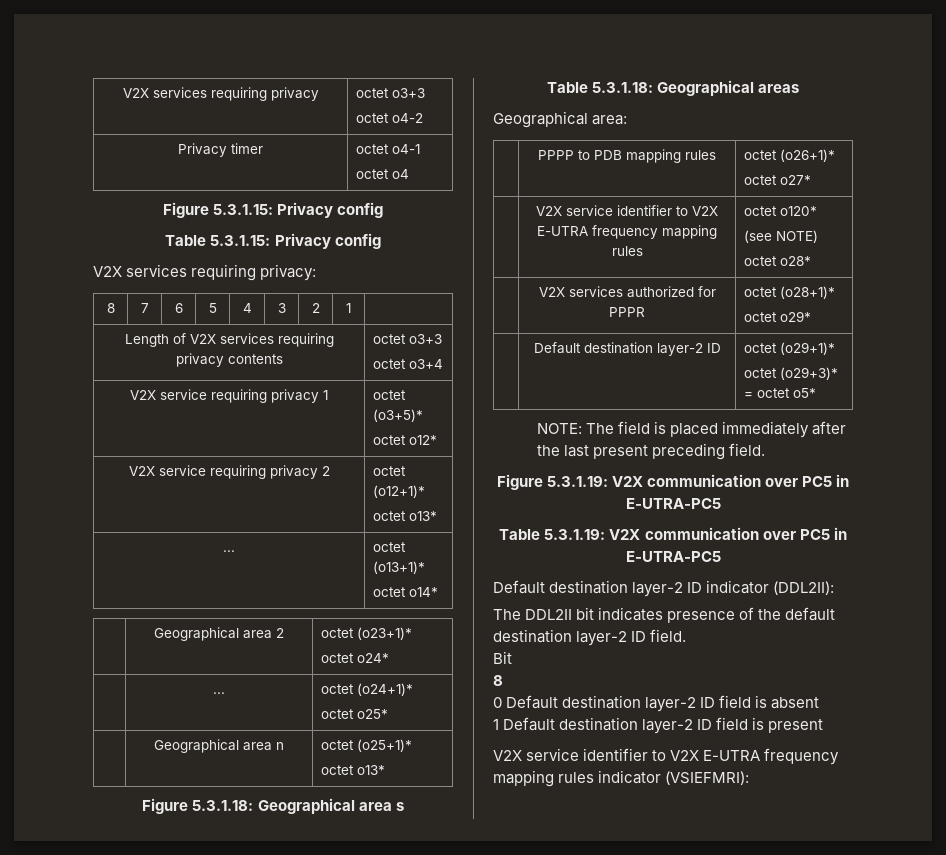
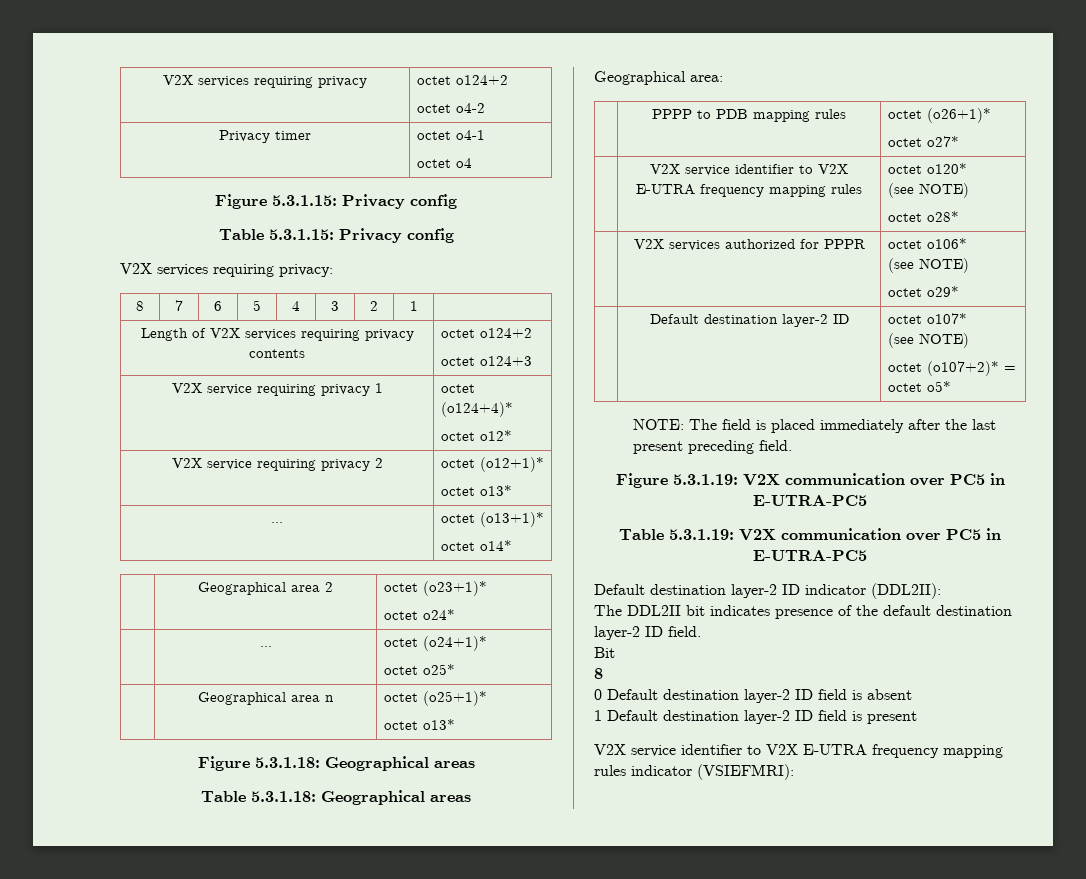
[392,88,426,98] o3+3 -> [455,75,508,85] o124+2
[409,334,443,344] [373,359,444,369] o3+3 // octet o3+4 -> [479,328,532,338] [440,356,532,366] o124+2 // octet o124+3
[373,409,424,422] (o3+5)* -> [440,402,513,417] (o124+4)*
[358,802,404,811] area s -> [433,761,475,768] areas
[780,286,836,299] (o28+1)* -> [926,238,967,249] [887,258,969,273] o106* // (see NOTE)
[780,342,836,355] [744,367,839,380] (o29+1)* // octet (o29+3)* -> [926,313,967,324] [887,333,969,348] [887,361,999,376] o107* // (see NOTE) // octet (o107+2)*

